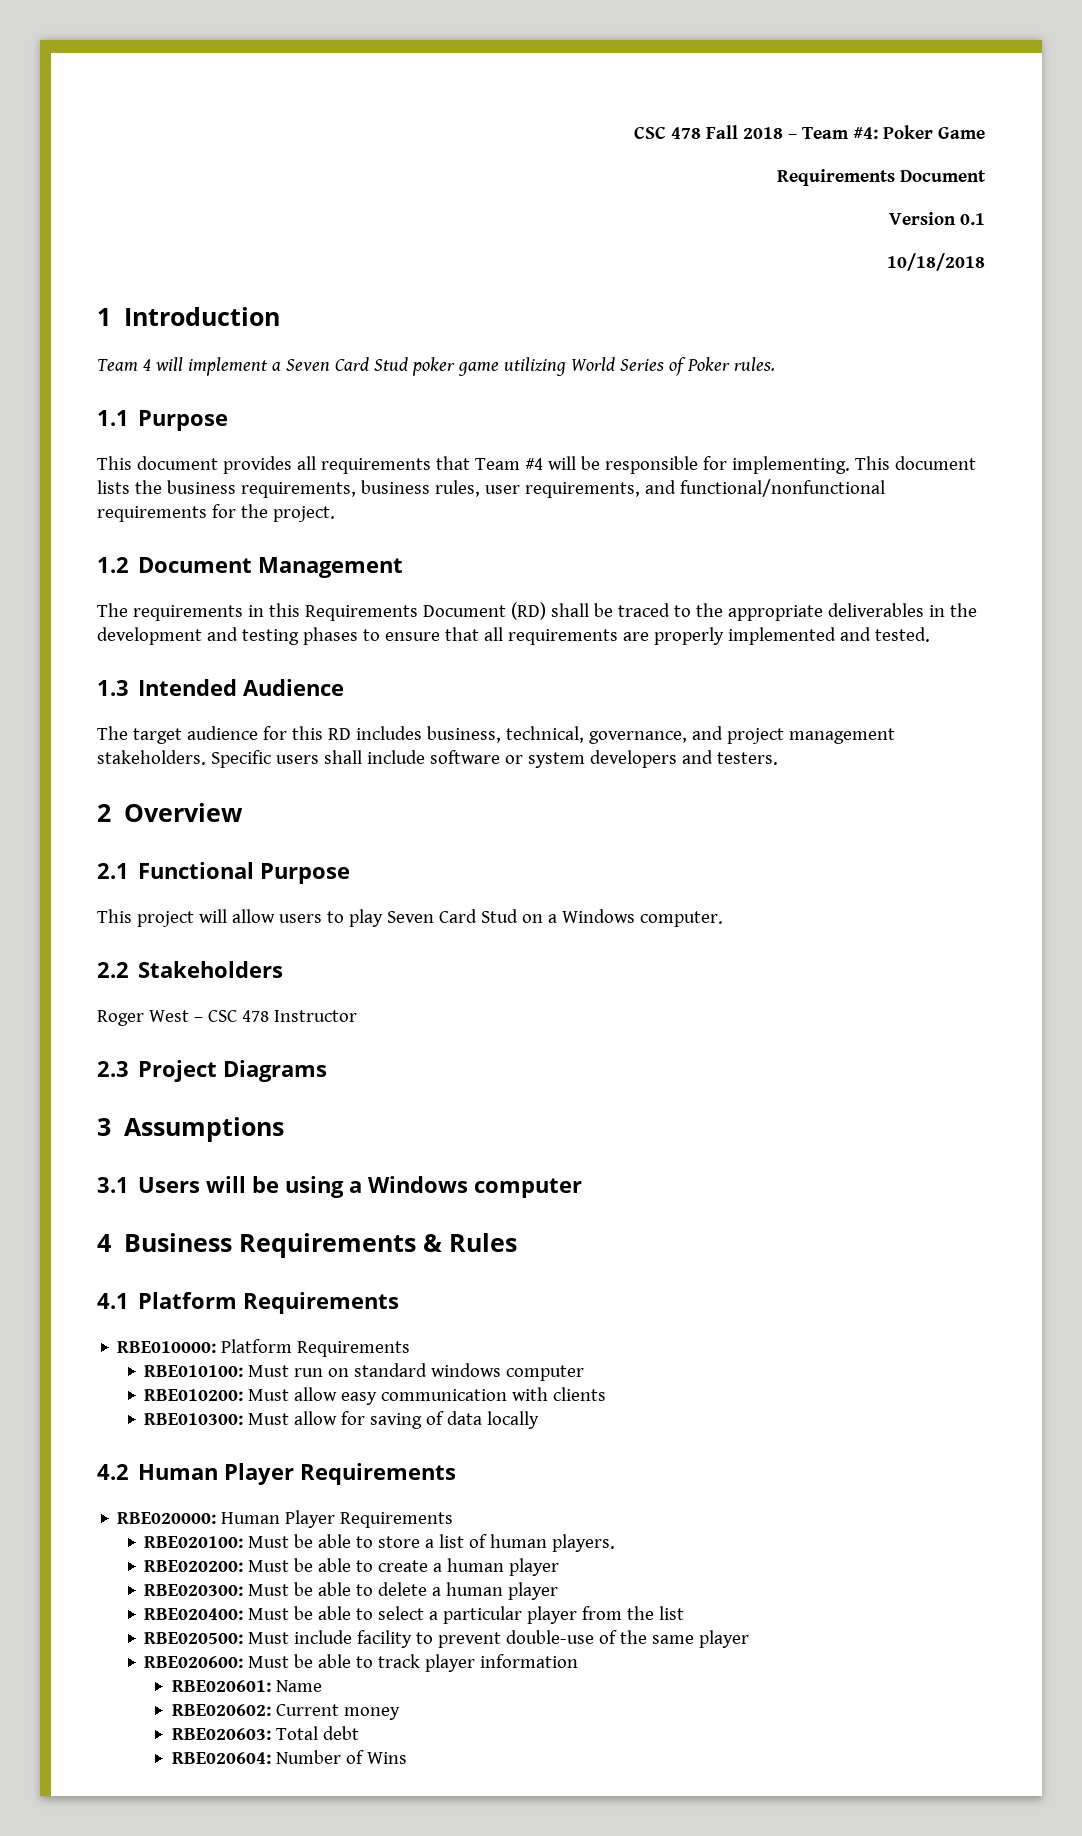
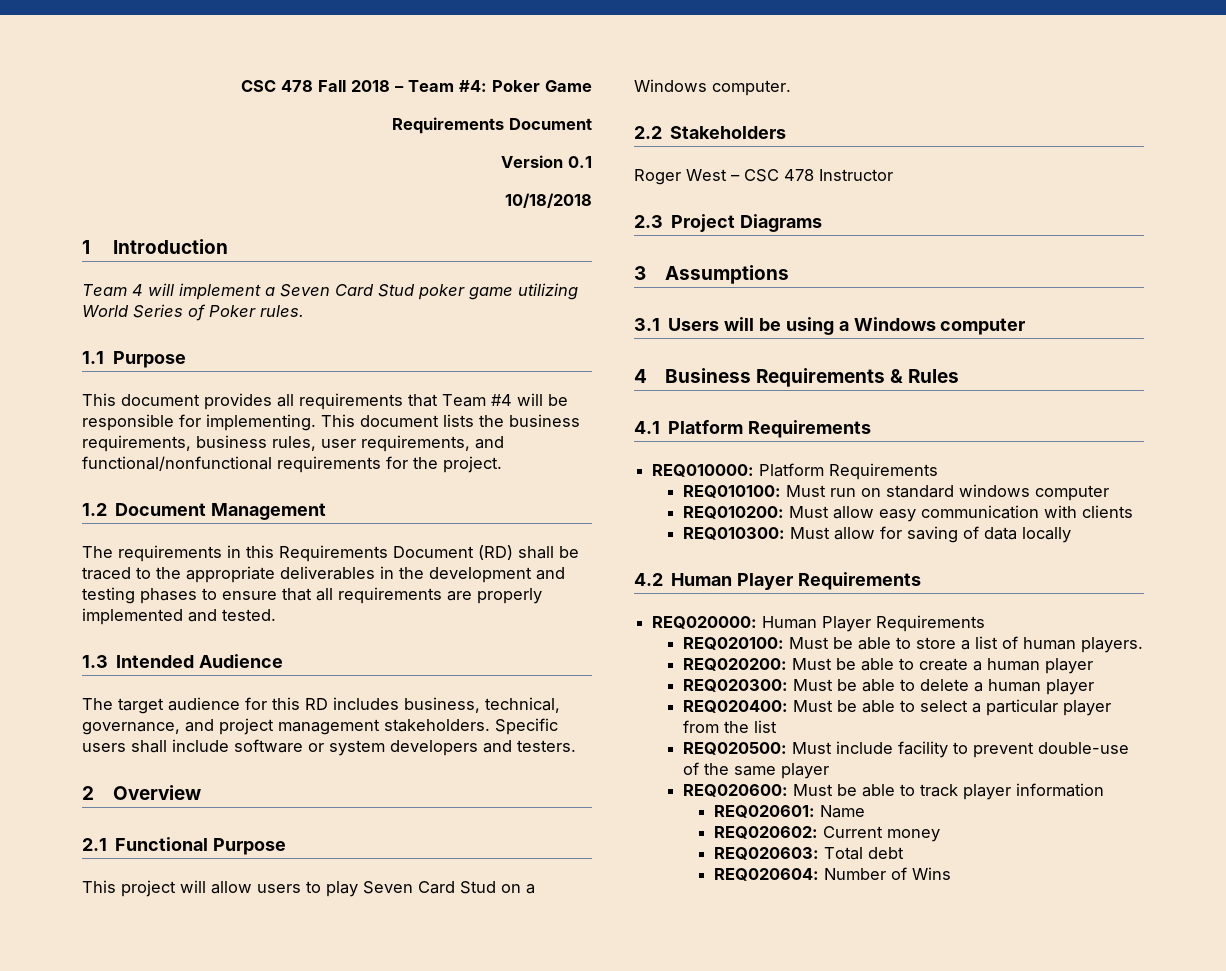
[117,1339,411,1357] [144,1365,244,1377] RBE010000: Platform Requirements // RBE010100: -> [652,463,939,480] [682,485,781,498] REQ010000: Platform Requirements // REQ010100:
[144,1389,244,1401] RBE010200: -> [682,506,784,519] REQ010200:
[144,1413,244,1425] RBE010300: -> [682,527,785,540] REQ010300:
[117,1510,454,1528] [144,1536,244,1548] RBE020000: Human Player Requirements // RBE020100: -> [652,615,986,632] [682,637,784,650] REQ020000: Human Player Requirements // REQ020100:
[144,1560,244,1572] RBE020200: -> [682,658,787,671] REQ020200:
[144,1584,244,1596] RBE020300: -> [682,679,788,692] REQ020300:
[144,1608,244,1620] RBE020400: -> [682,700,788,713] REQ020400:
[144,1632,244,1644] RBE020500: -> [682,742,787,755] REQ020500:
[144,1656,244,1668] RBE020600: -> [682,784,788,797] REQ020600:
[171,1680,271,1692] RBE020601: -> [713,805,815,818] REQ020601:
[171,1704,271,1716] RBE020602: -> [713,826,818,839] REQ020602:
[171,1728,271,1740] RBE020603: -> [713,847,819,860] REQ020603:
[171,1752,271,1764] RBE020604: -> [713,868,819,881] REQ020604:

